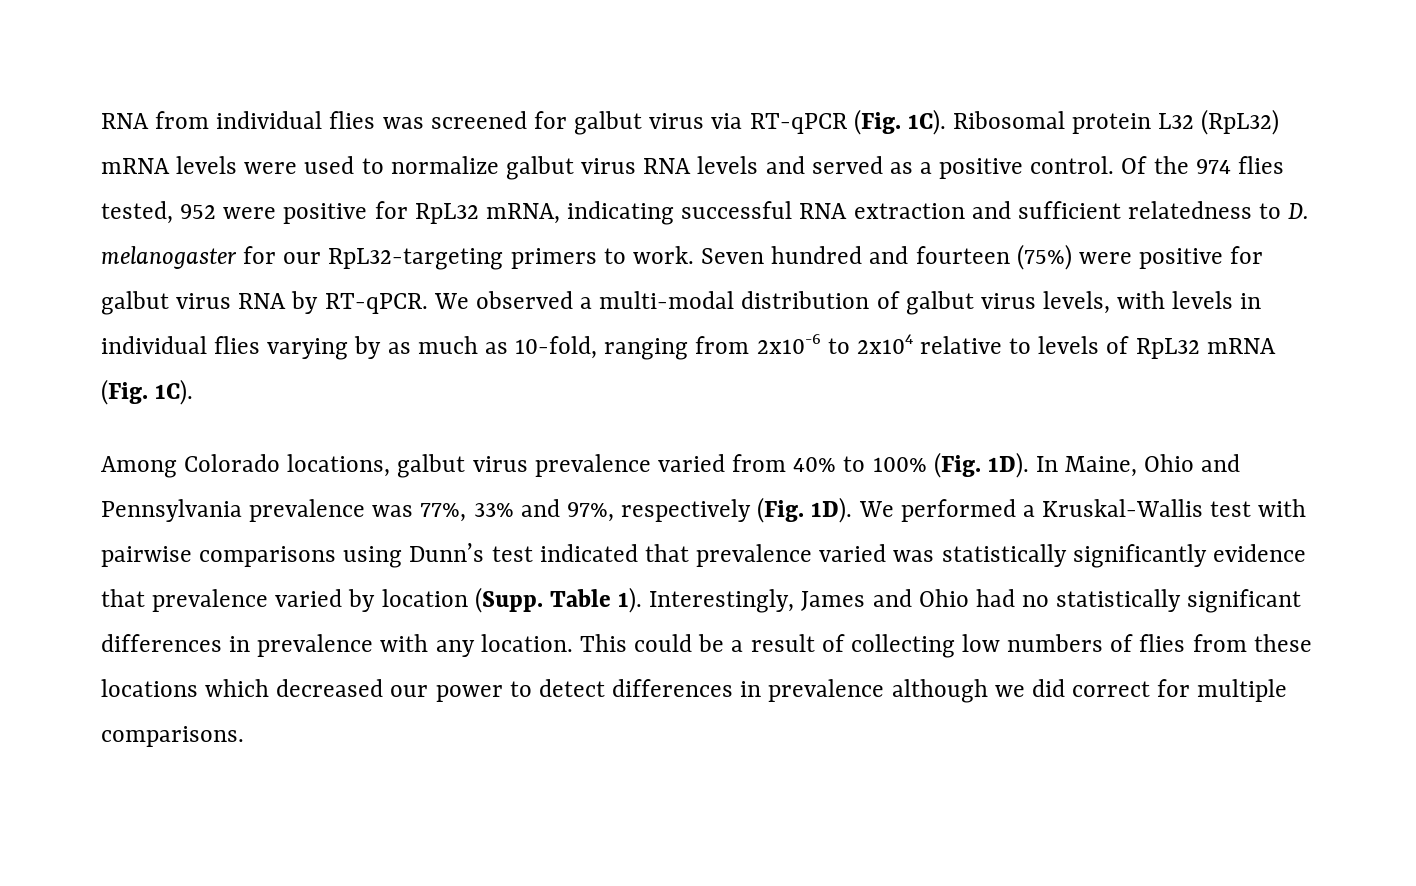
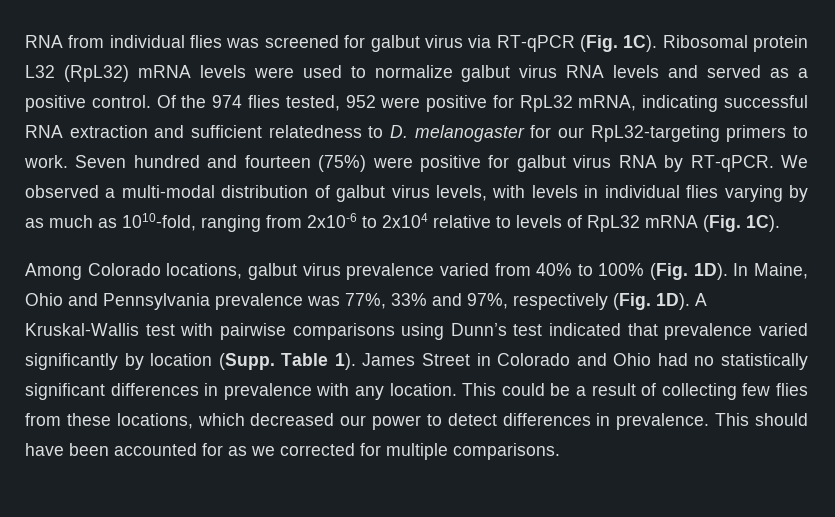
[515,336,598,359] 10-fold, -> [122,213,196,231] 1010-fold,
[858,499,1035,522] We performed a -> [695,293,707,306] A
[893,544,1306,568] [101,589,343,612] was statistically significantly evidence that prevalence varied -> [25,353,118,370] significantly
[649,589,866,613] Interestingly, James -> [362,353,571,366] James Street in Colorado
[962,634,1134,652] low numbers of -> [742,383,771,396] few
[101,679,198,697] locations -> [116,413,193,429] locations,
[768,679,1151,703] prevalence although we did correct -> [616,413,808,430] [25,443,355,456] prevalence. This should have been accounted for as we corrected

